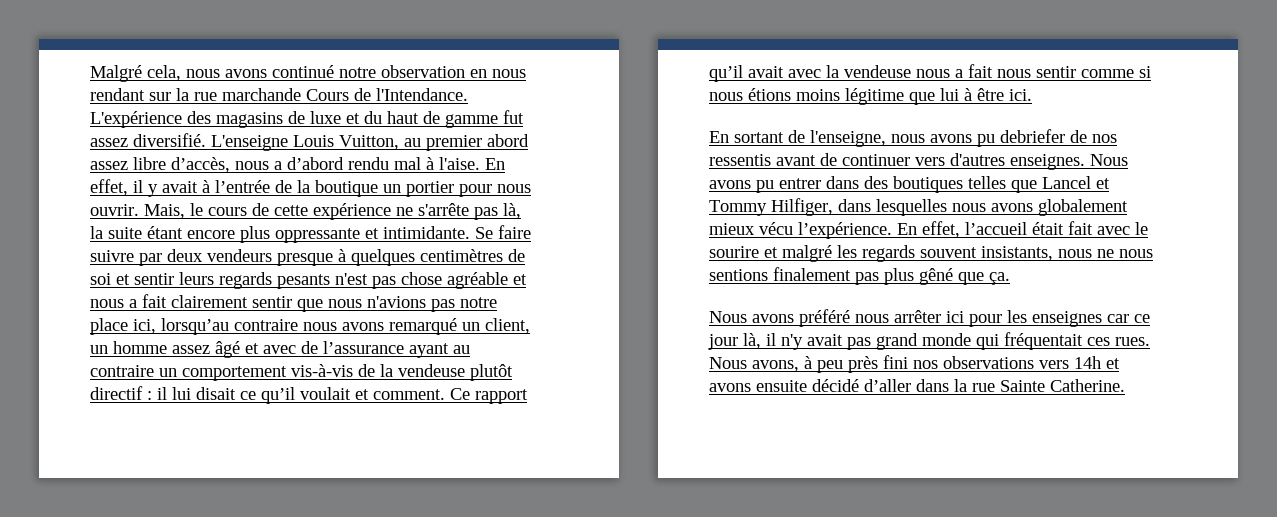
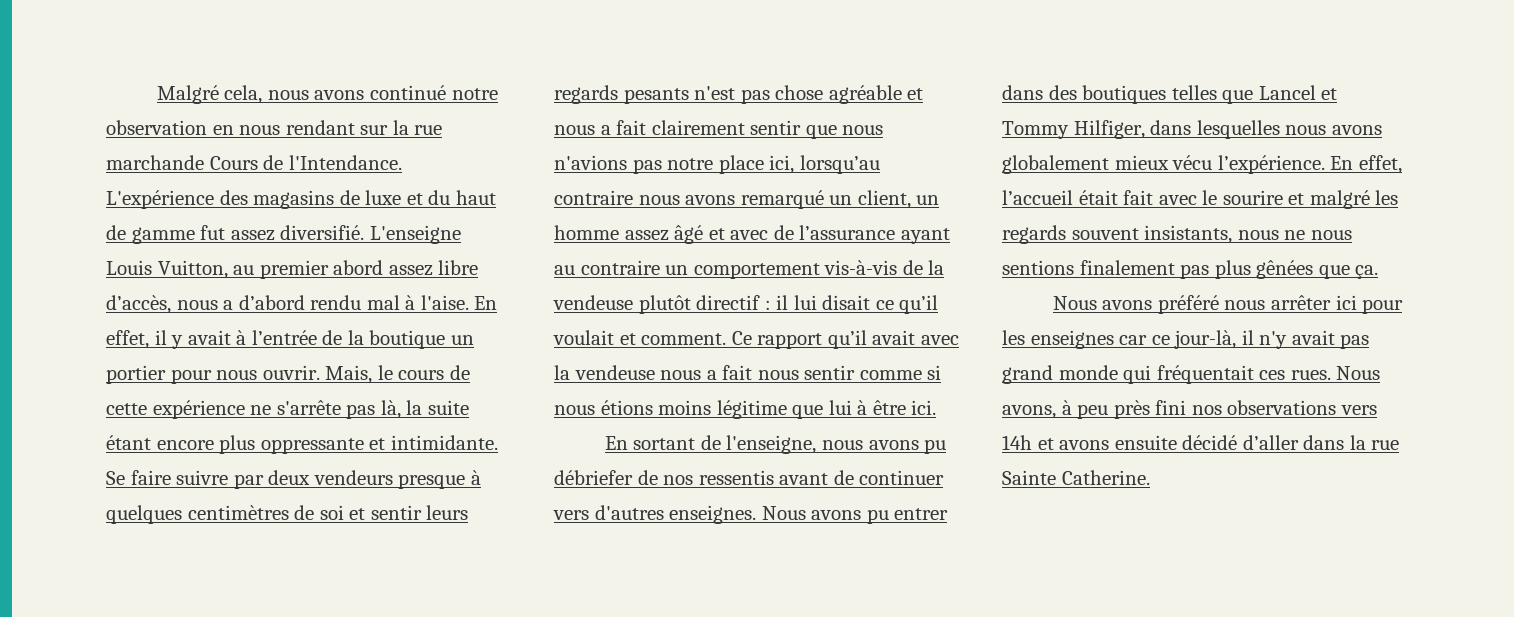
[1000,129,1065,143] debriefer -> [554,470,633,485] débriefer
[919,268,953,285] gêné -> [1256,260,1314,279] gênées
[708,333,761,350] jour là, -> [1174,330,1237,349] jour-là,

